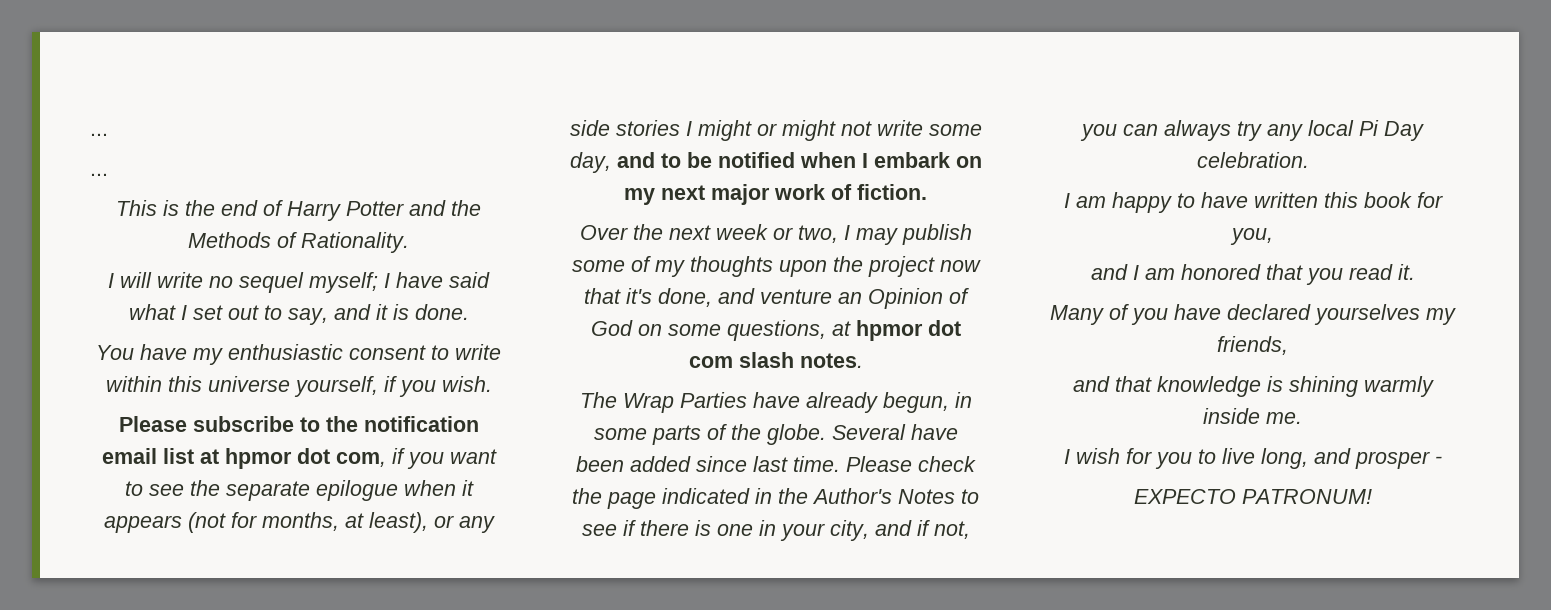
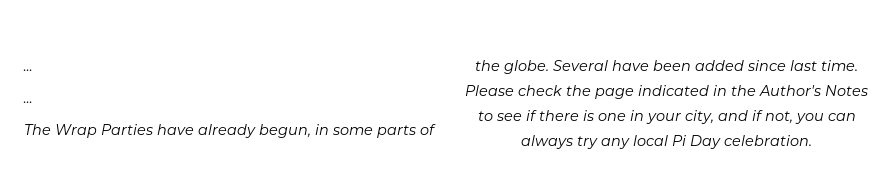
[116,200,481,221] [188,232,409,253] [108,272,490,293] [128,304,469,325] [96,344,501,365] [105,376,492,397] [118,416,479,432] [101,448,497,469] [124,480,474,501] [103,512,495,533] [569,120,982,141] [569,152,982,173] [624,184,927,205] [579,224,972,245] [571,256,981,277] [584,288,969,309] [590,320,961,341] [688,352,863,368] // This is the end of Harry Potter and the Methods of Rationality. // I will write no sequel myself; I have said what I set out to say, and it is done. // You have my enthusiastic consent to write within this universe yourself, if you wish. // Please subscribe to the notification email list at hpmor dot com, if you want to see the separate epilogue when it appears (not for months, at least), or any side stories I might or might not write some day, and to be notified when I embark on my next major work of fiction. // Over the next week or two, I may publish some of my thoughts upon the project now that it's done, and venture an Opinion of God on some questions, at hpmor dot com slash notes. -> (32, 102) none
[1063,192,1443,213] [1230,228,1273,245] [1090,264,1415,285] [1050,304,1456,325] [1217,336,1288,355] [1072,376,1434,397] [1203,408,1302,424] [1063,448,1442,469] [1133,489,1372,504] // I am happy to have written this book for you, // and I am honored that you read it. // Many of you have declared yourselves my friends, // and that knowledge is shining warmly inside me. // I wish for you to live long, and prosper - // EXPECTO PATRONUM! -> (812, 140) none

